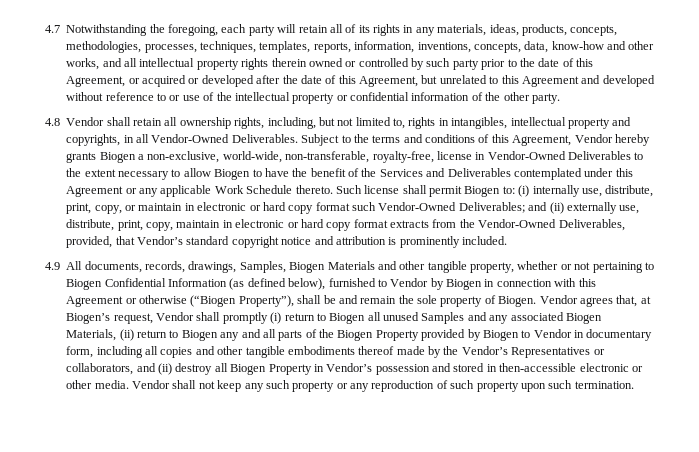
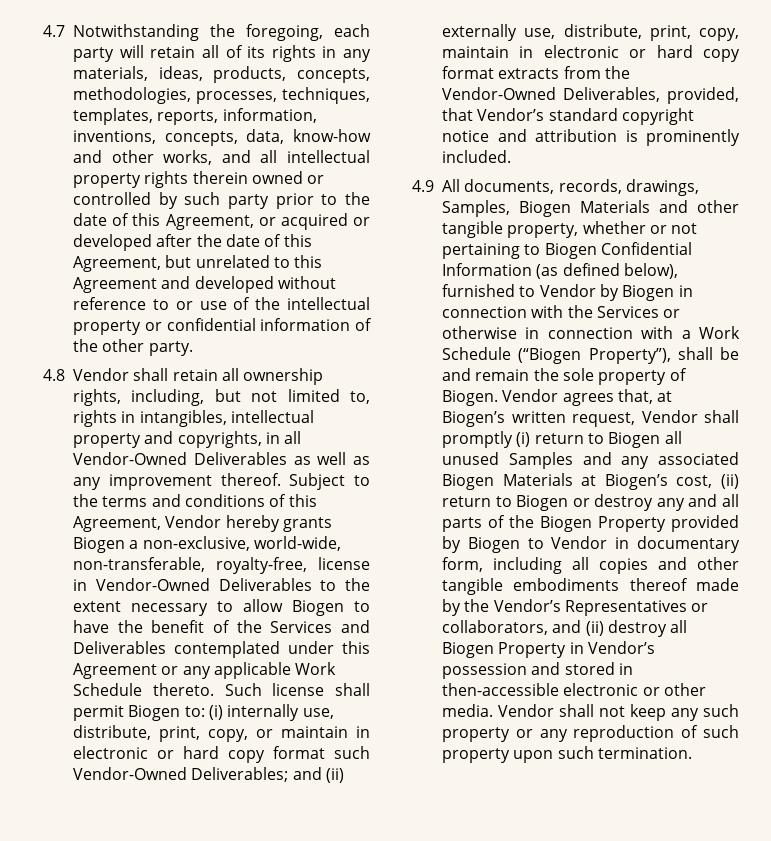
[231,134,298,143] Deliverables. -> [193,452,370,465] [73,473,281,490] Deliverables as well as any improvement thereof.
[578,278,596,287] [66,295,187,307] this Agreement or otherwise -> [567,305,681,318] [442,326,740,339] [442,347,511,360] the Services or otherwise in connection with a Work Schedule
(111, 318) none -> [511,411,566,423] written
[66,329,117,341] Materials, -> [502,473,713,490] Materials at Biogen’s cost,
(218, 335) none -> [572,494,654,511] or destroy

